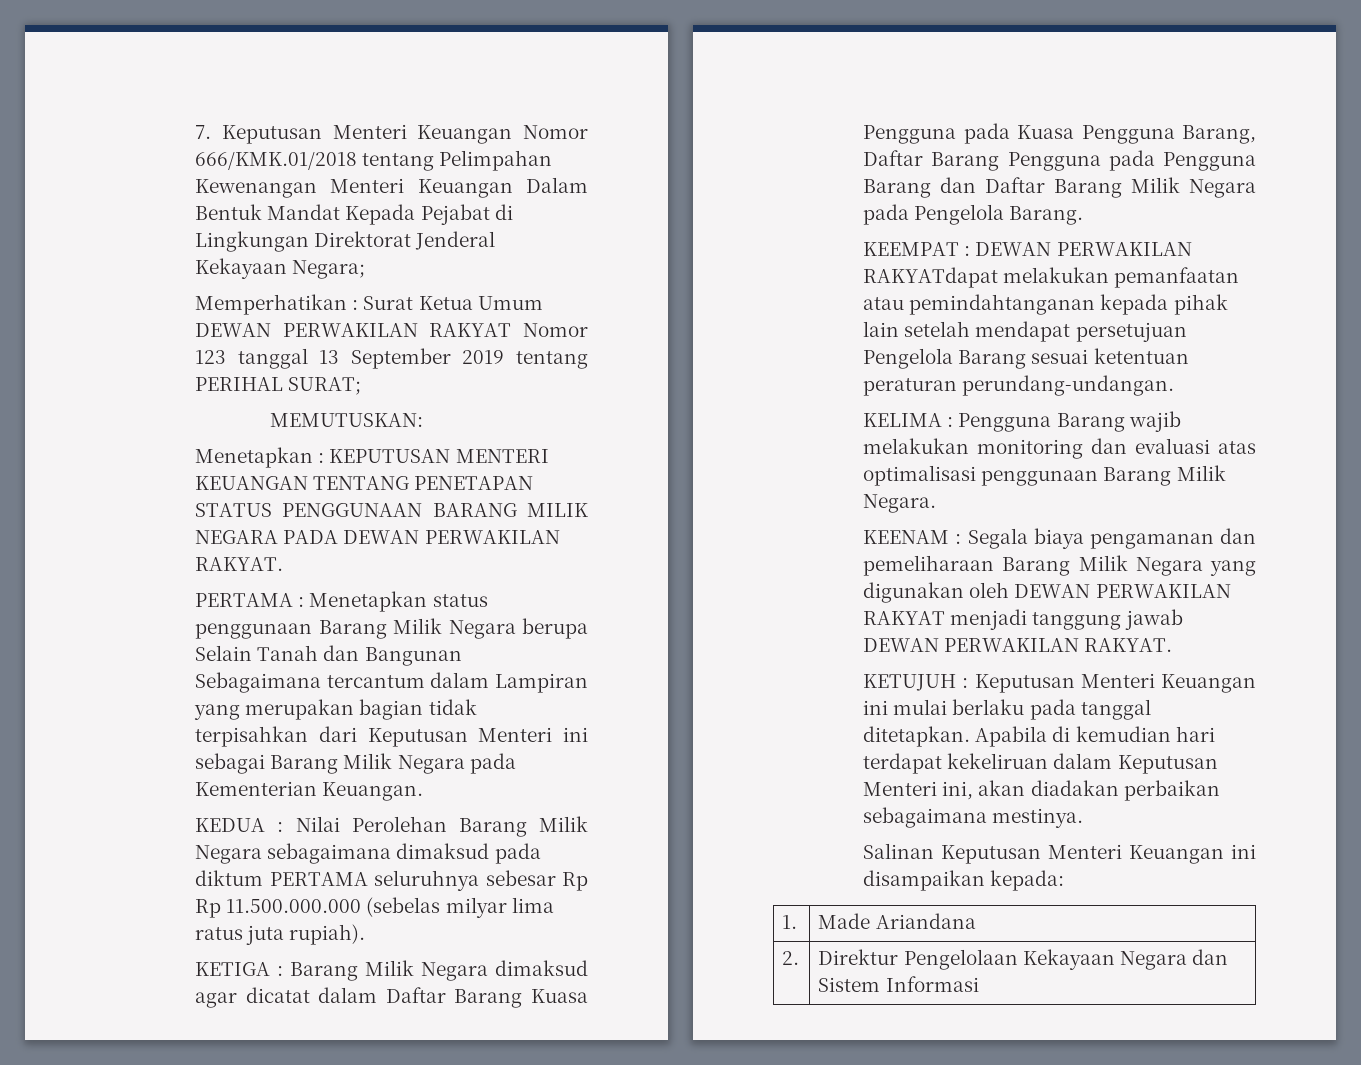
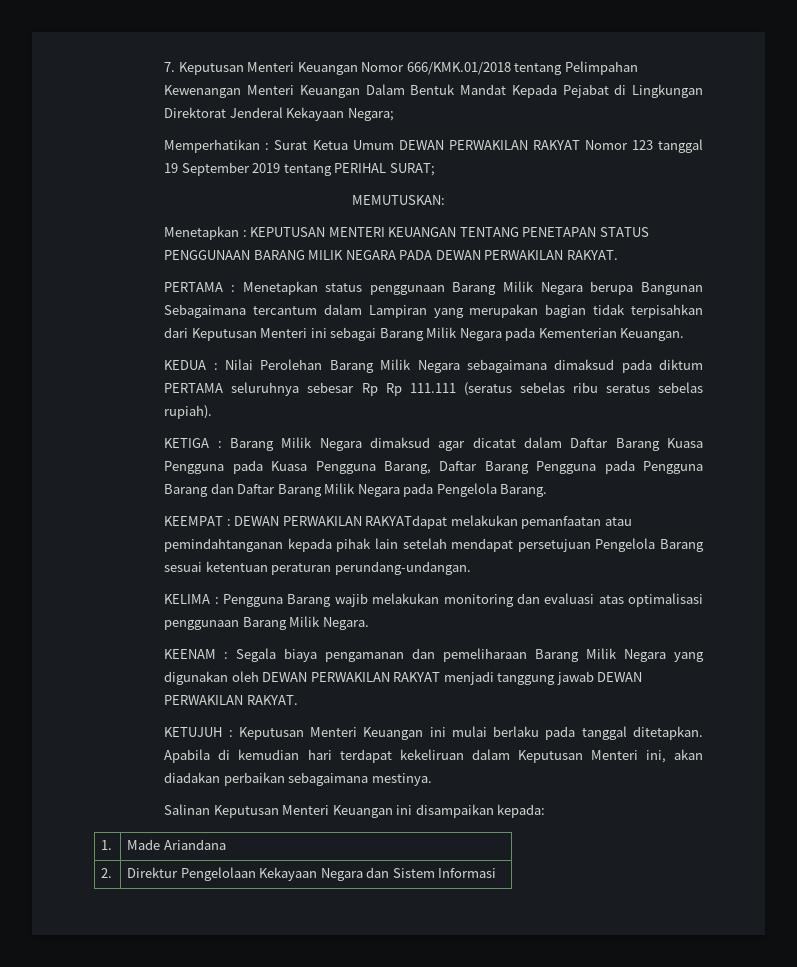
[319,350,340,364] 13 -> [164,163,179,173] 19
[195,645,360,661] Selain Tanah dan -> (634, 288) none
[226,897,554,918] [195,925,285,945] 11.500.000.000 (sebelas milyar lima ratus juta -> [409,382,703,396] 111.111 (seratus sebelas ribu seratus sebelas

